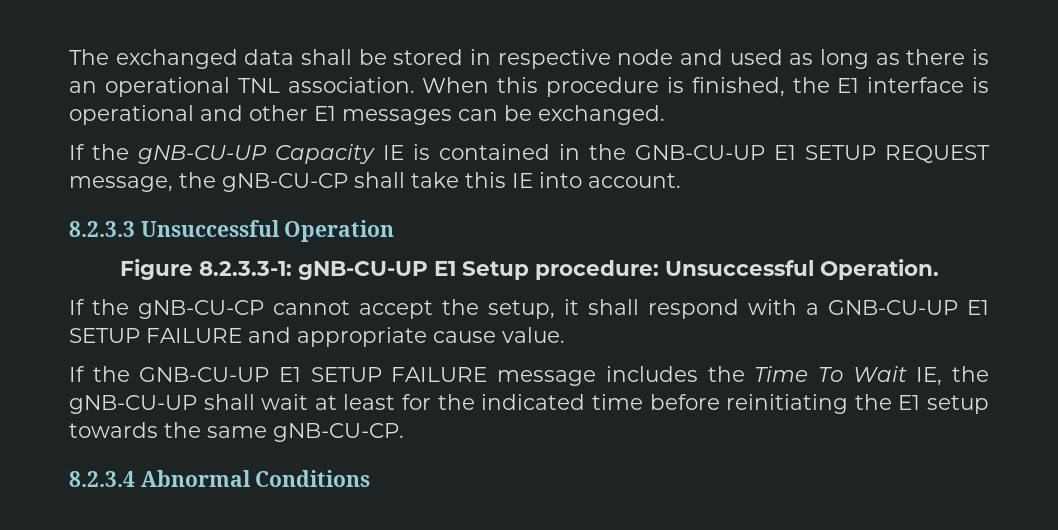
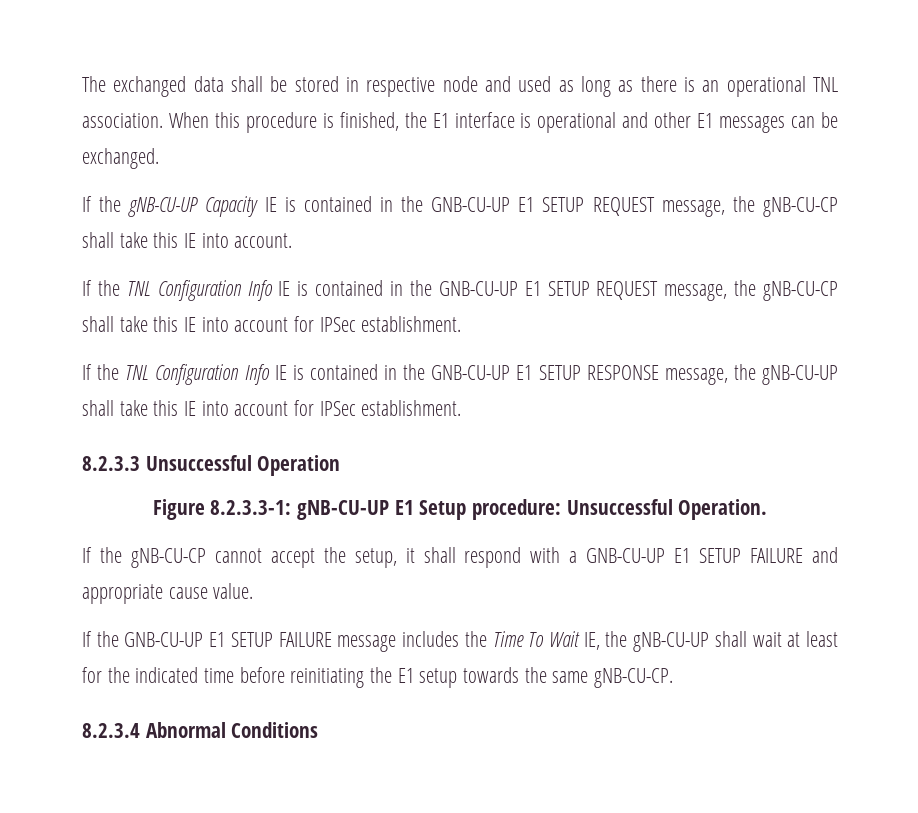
(681, 180) none -> [82,280,838,301] [82,316,462,332] [82,364,838,385] [82,400,462,416] // If the TNL Configuration Info IE is contained in the GNB-CU-UP E1 SETUP REQUEST message, the gNB-CU-CP shall take this IE into account for IPSec establishment. // If the TNL Configuration Info IE is contained in the GNB-CU-UP E1 SETUP RESPONSE message, the gNB-CU-UP shall take this IE into account for IPSec establishment.

